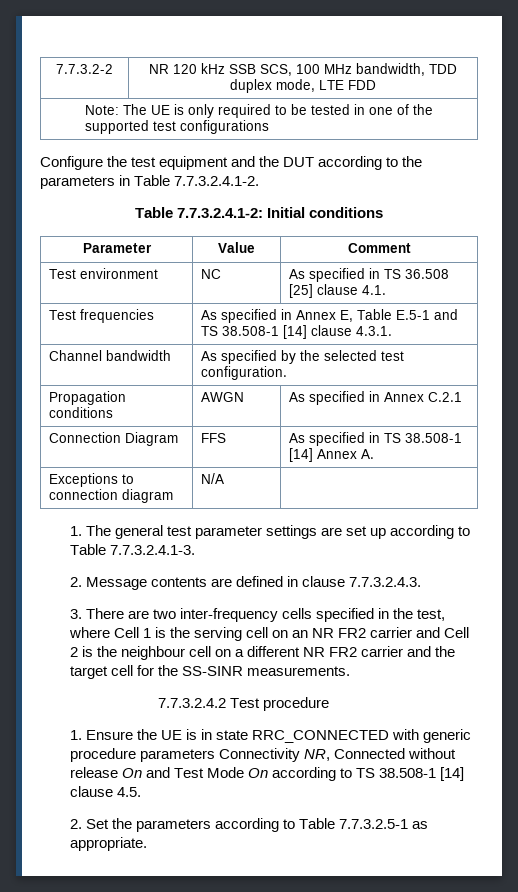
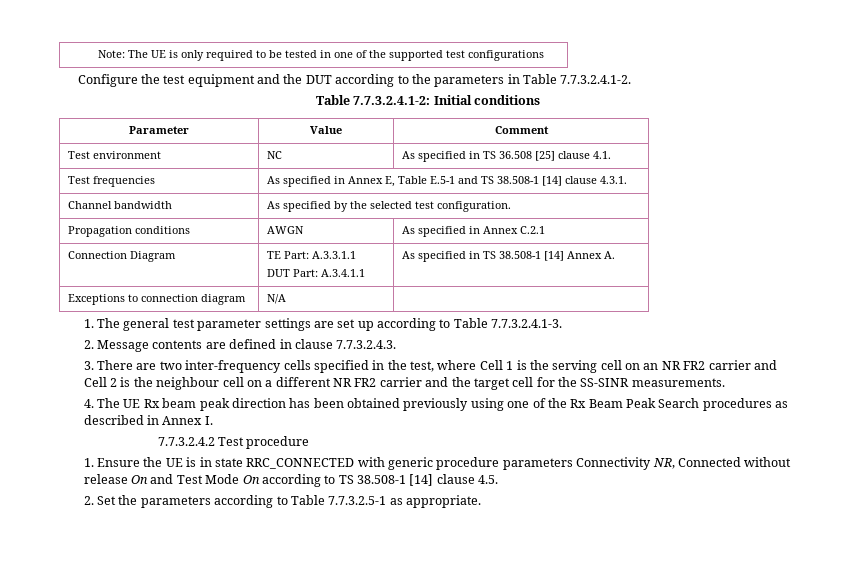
[56,64,113,74] [149,63,457,76] [230,79,376,93] 7.7.3.2-2 | NR 120 kHz SSB SCS, 100 MHz bandwidth, TDD duplex mode, LTE FDD // -> (98, 54) none
[201,433,227,443] FFS -> [267,251,357,259] [267,269,366,277] TE Part: A.3.3.1.1 // DUT Part: A.3.4.1.1
(350, 671) none -> [83,398,789,411] [83,415,213,425] // 4. The UE Rx beam peak direction has been obtained previously using one of the Rx Beam Peak Search procedures as described in Annex I.

